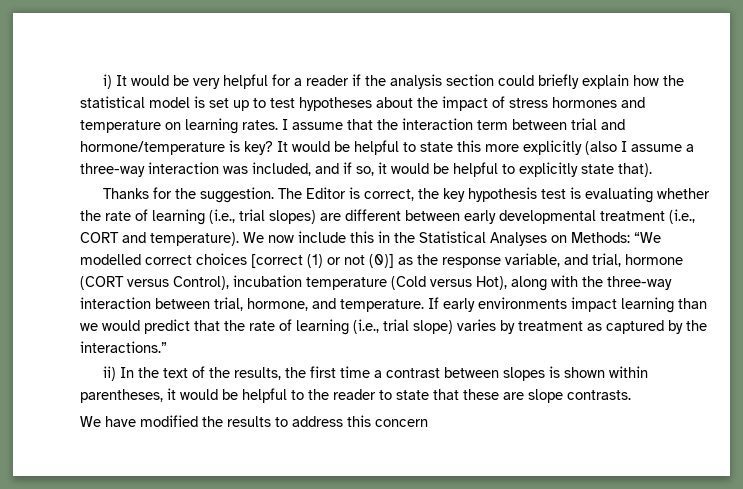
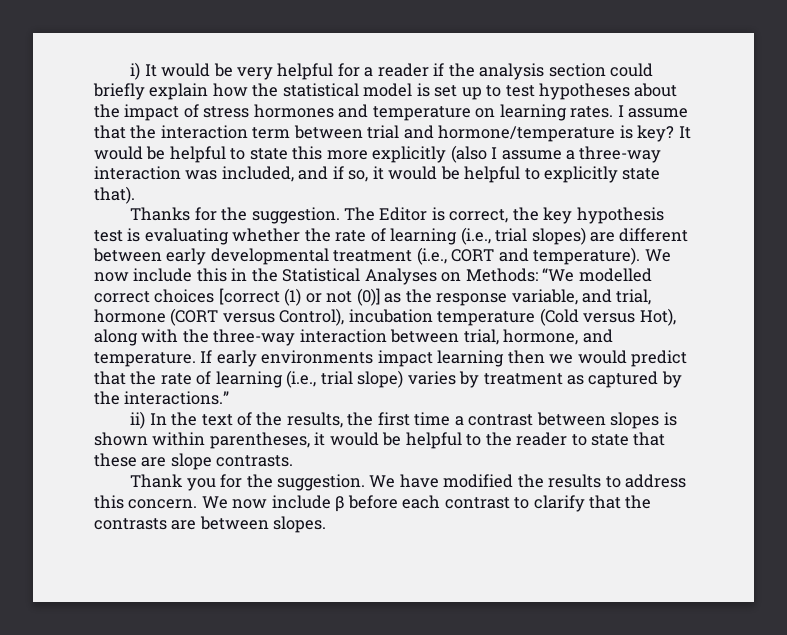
[678,298,707,309] than -> [507,350,545,364] then
(631, 395) none -> [130,474,365,491] Thank you for the suggestion.
[375,419,428,427] concern -> [128,495,652,512] [94,516,327,533] concern. We now include β before each contrast to clarify that the contrasts are between slopes.

